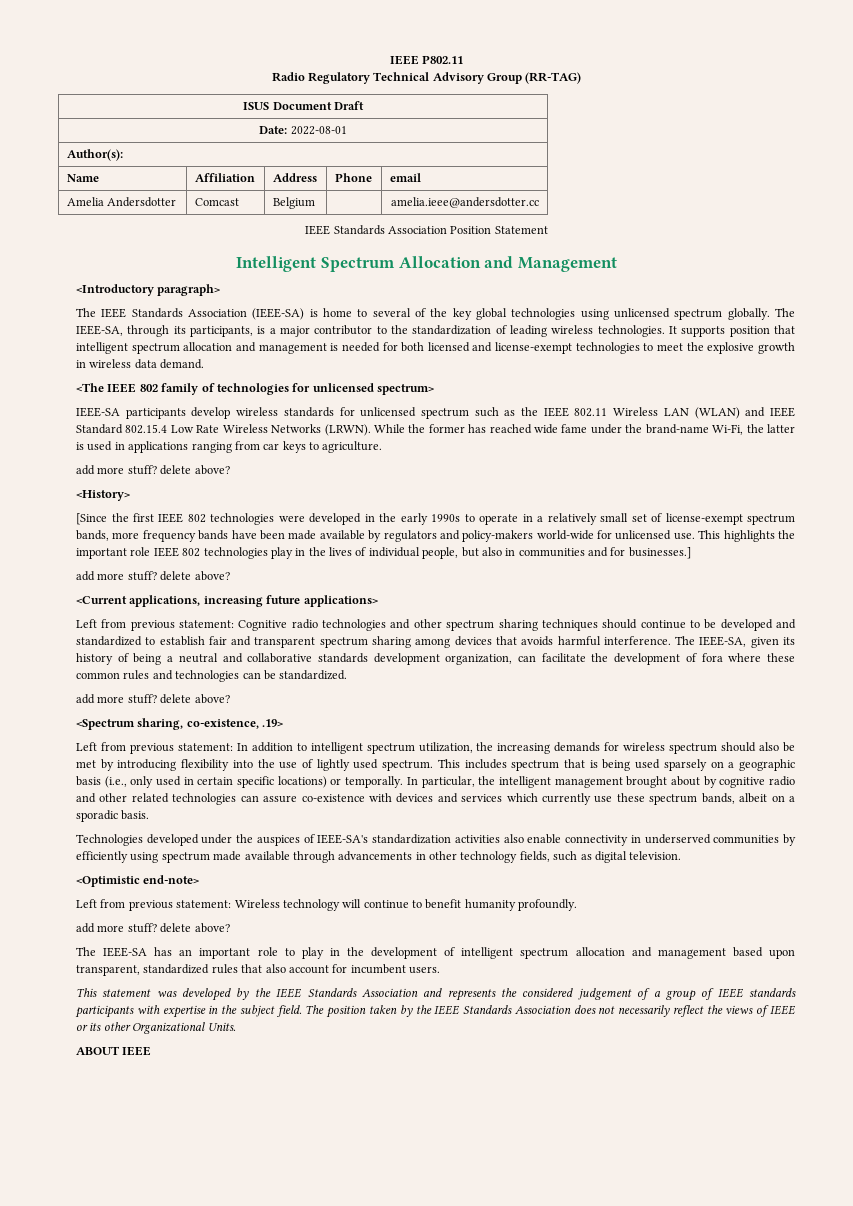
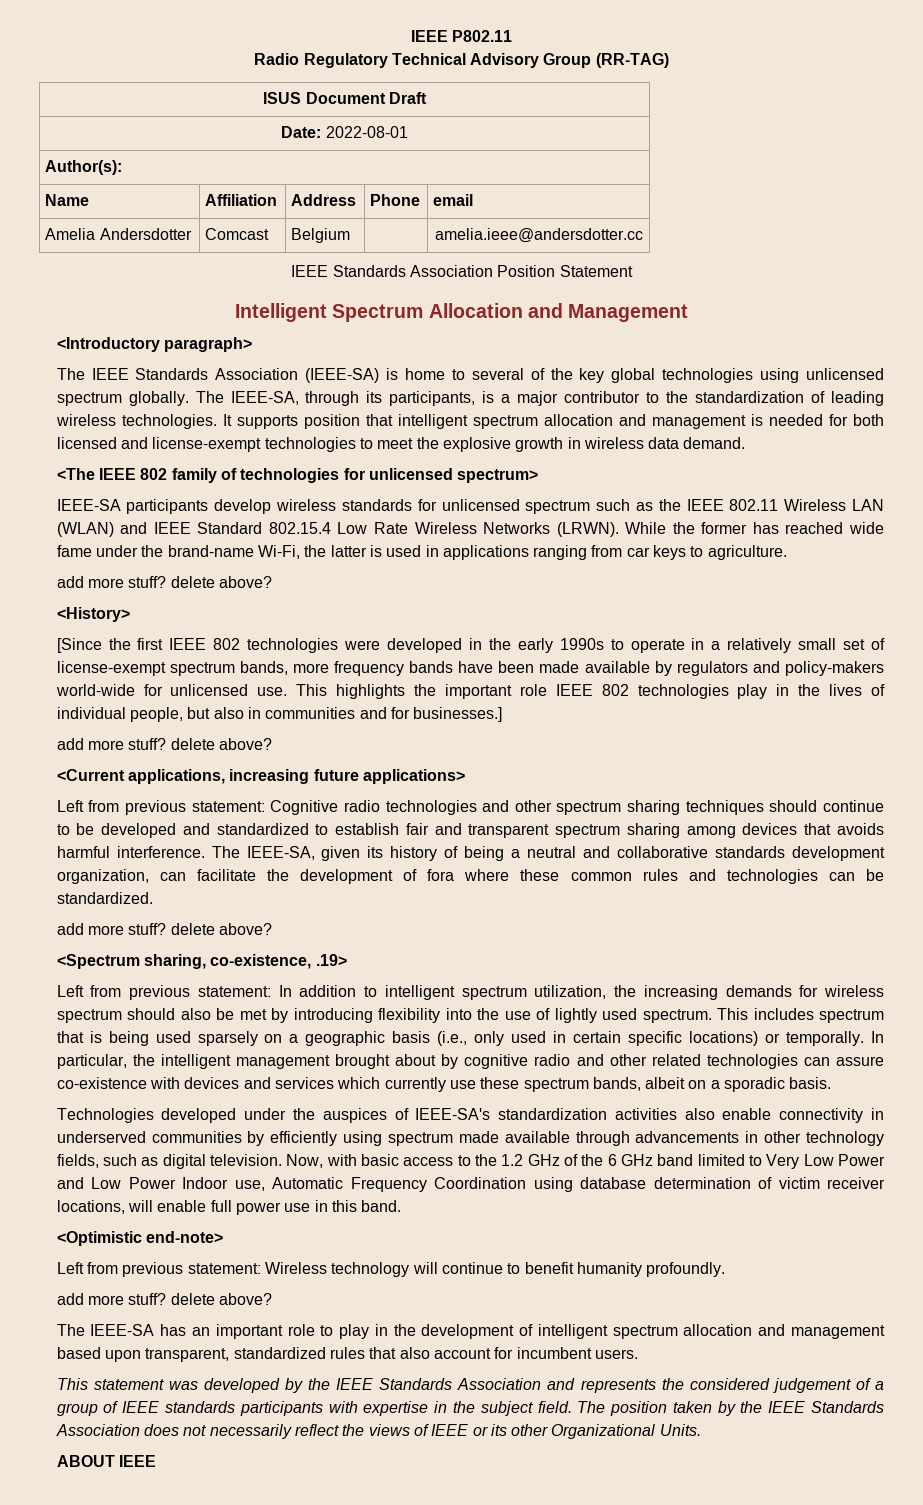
(682, 855) none -> [286,1154,886,1169] [56,1177,886,1192] [56,1200,402,1215] Now, with basic access to the 1.2 GHz of the 6 GHz band limited to Very Low Power and Low Power Indoor use, Automatic Frequency Coordination using database determination of victim receiver locations, will enable full power use in this band.

